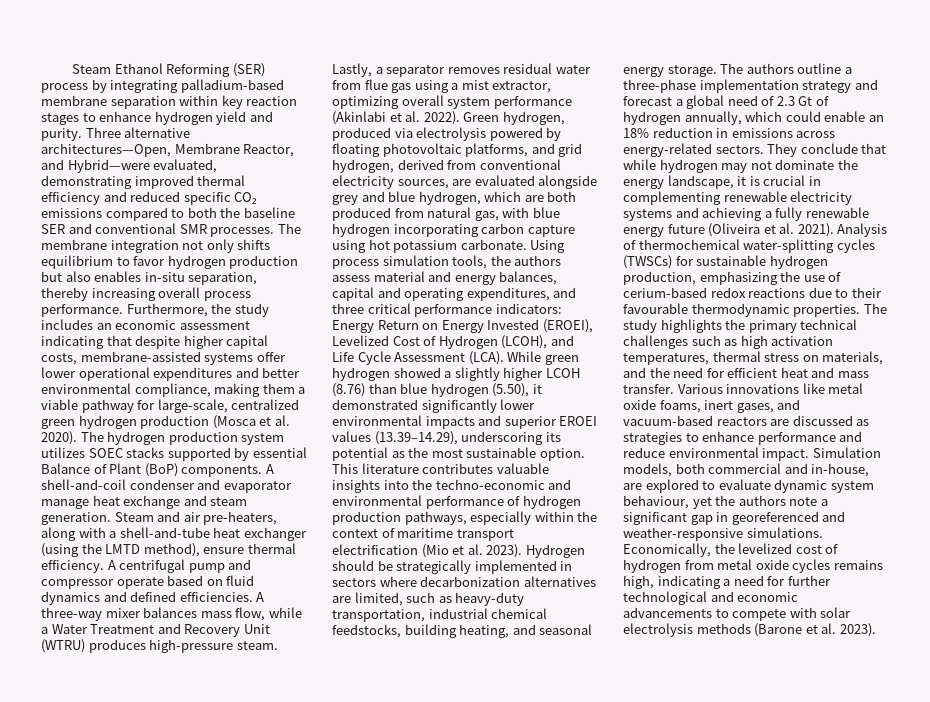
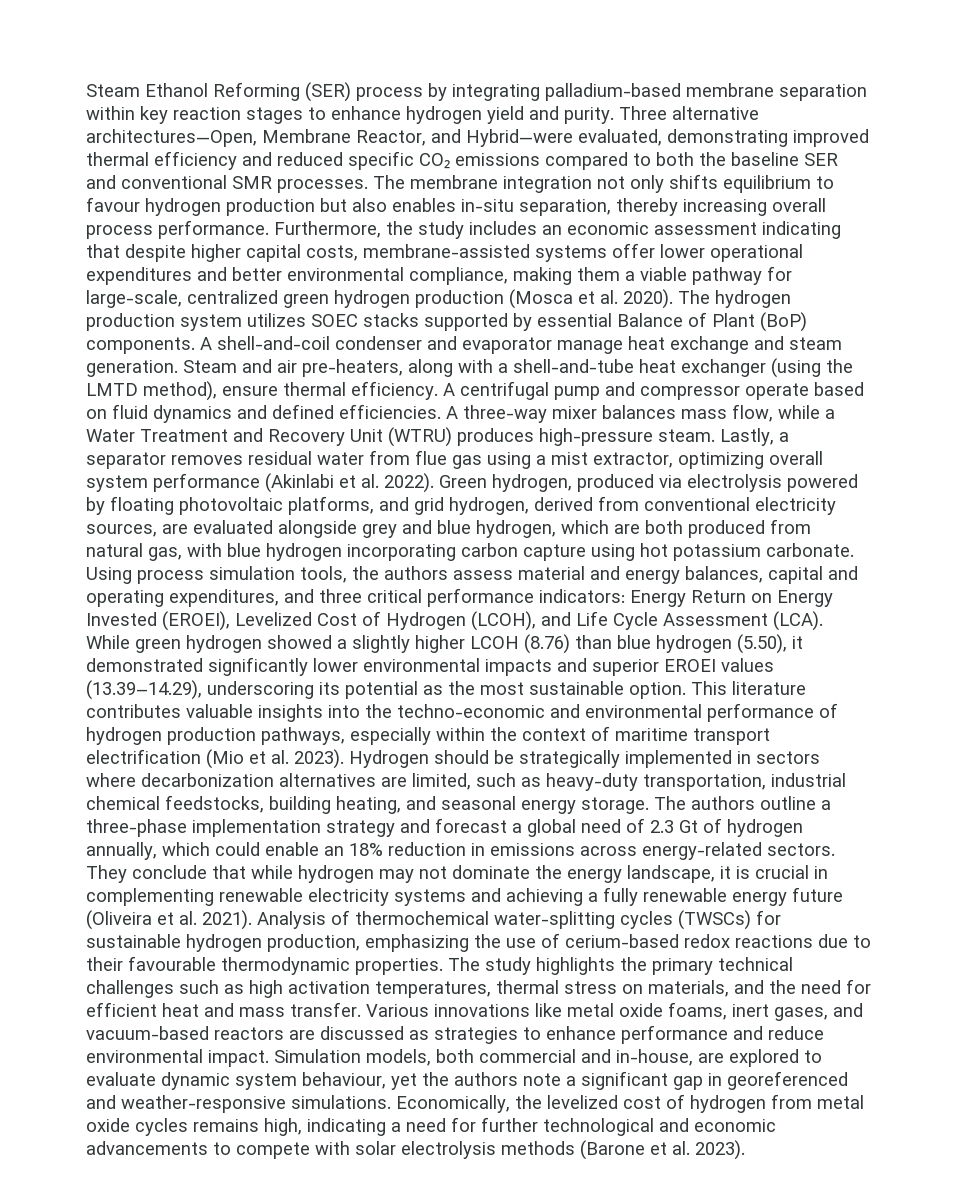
[133,256,166,266] favor -> [86,197,140,212] favour

